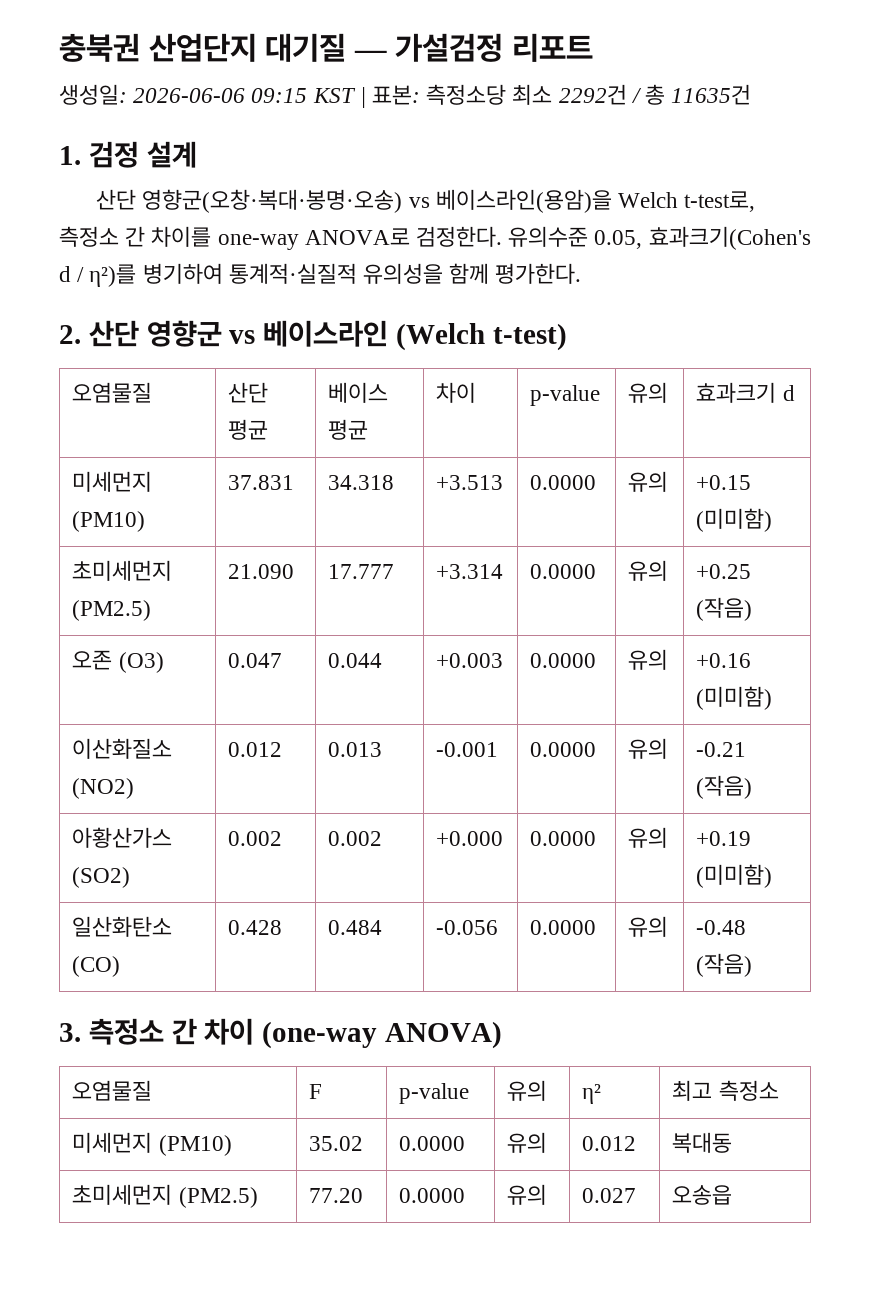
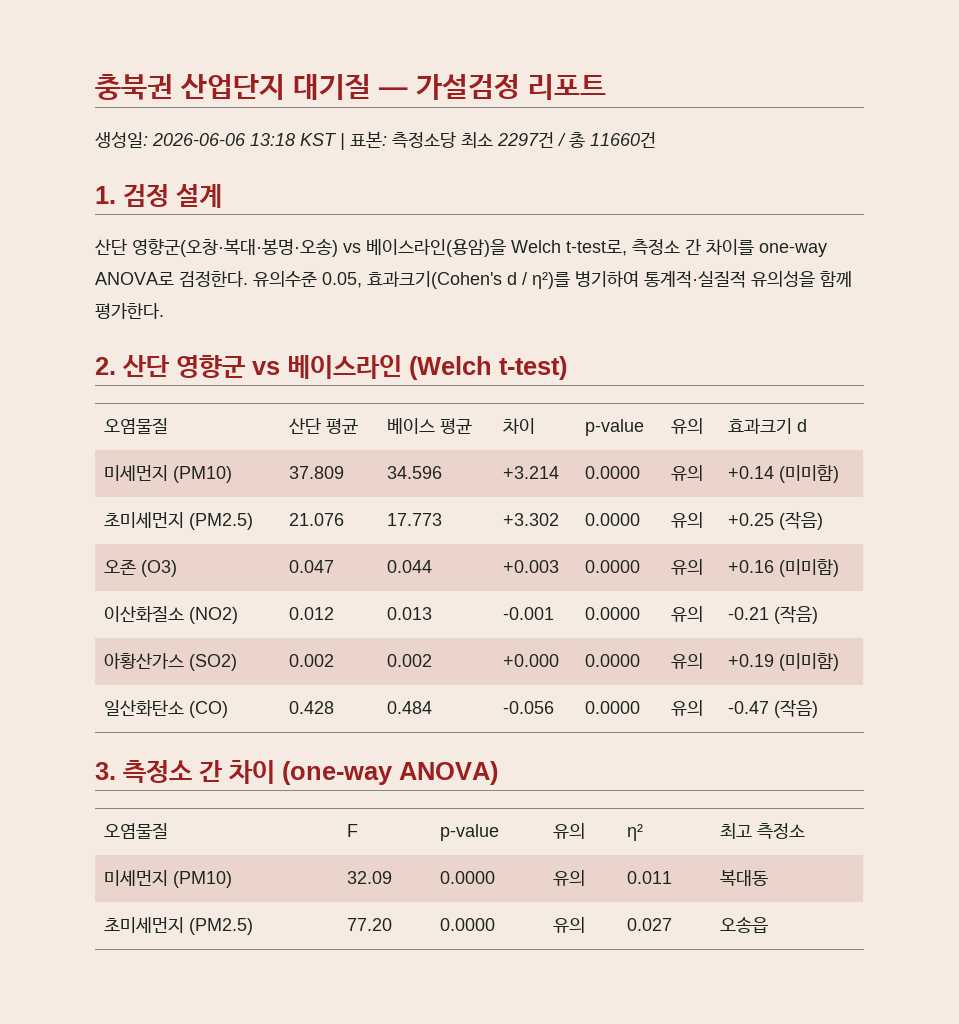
[251,88,308,103] 09:15 -> [250,133,295,146] 13:18
[558,84,627,105] 2292건 -> [497,132,554,148] 2297건
[671,84,752,105] 11635건 -> [590,132,656,148] 11660건
[228,475,295,490] [328,475,395,490] [436,475,504,490] [530,475,597,490] [628,471,669,492] [696,475,752,490] 37.831 | 34.318 | +3.513 | 0.0000 | 유의 | +0.15 -> [289,466,345,479] [387,466,443,479] [503,466,560,479] [585,466,641,479] [671,465,704,481] [728,466,775,479] 37.809 | 34.596 | +3.214 | 0.0000 | 유의 | +0.14
[228,564,295,579] [328,564,395,579] [436,564,504,579] 21.090 | 17.777 | +3.314 -> [289,513,345,526] [387,513,443,526] [503,513,560,526] 21.076 | 17.773 | +3.302
[696,920,747,935] -0.48 -> [728,701,770,714] -0.47
[309,1136,364,1151] [399,1136,466,1151] [507,1132,548,1153] [582,1136,637,1151] 35.02 | 0.0000 | 유의 | 0.012 -> [347,871,393,884] [440,871,496,884] [553,870,586,886] [627,871,673,884] 32.09 | 0.0000 | 유의 | 0.011

